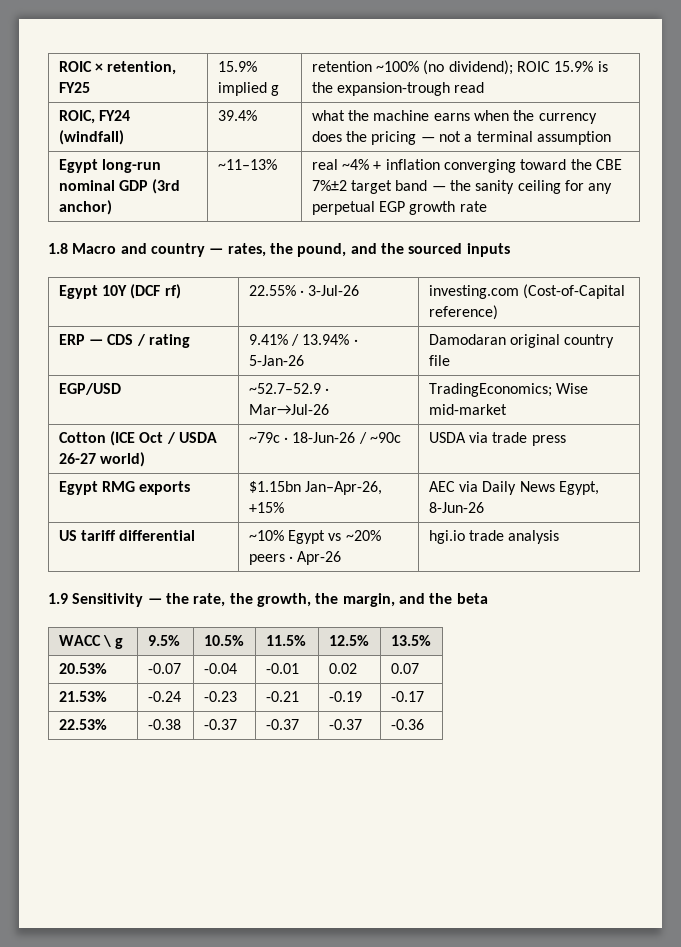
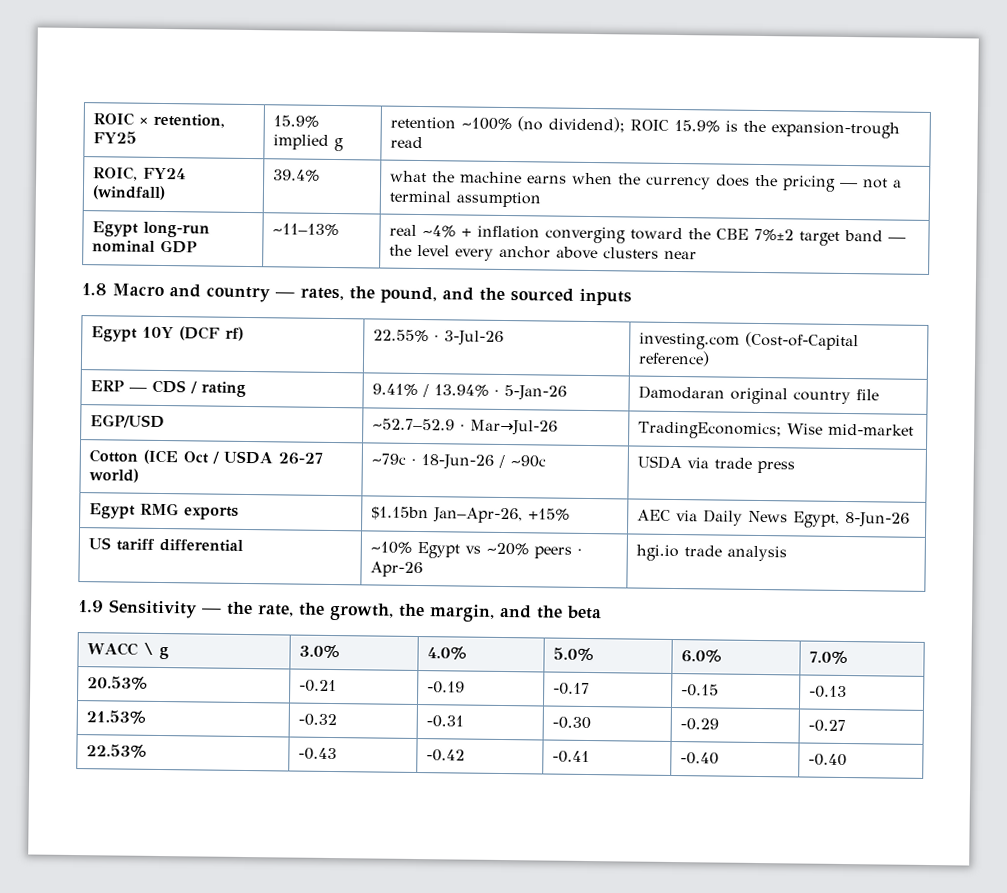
[152,179,181,194] [58,200,112,215] (3rd anchor) -> (197, 246) none
[475,180,613,194] [311,201,487,215] sanity ceiling for any perpetual EGP growth rate -> [416,244,697,261] level every anchor above clusters near
[147,635,180,646] [203,635,244,646] [265,635,306,646] [328,635,369,646] [390,635,431,646] [58,663,107,674] [147,663,181,674] [203,663,237,674] [265,663,299,674] [328,663,357,674] [390,663,419,674] [58,691,107,702] [147,691,181,702] [203,691,237,702] [265,691,299,702] [328,691,362,702] [390,691,424,702] [58,719,107,730] [147,719,181,730] [203,719,237,730] [265,719,299,730] [328,719,362,730] [390,719,424,730] 9.5% | 10.5% | 11.5% | 12.5% | 13.5% // 20.53% | -0.07 | -0.04 | -0.01 | 0.02 | 0.07 // 21.53% | -0.24 | -0.23 | -0.21 | -0.19 | -0.17 // 22.53% | -0.38 | -0.37 | -0.37 | -0.37 | -0.36 -> [298,644,340,659] [426,646,467,660] [552,647,594,662] [680,649,722,663] [808,650,848,665] [86,676,148,690] [298,679,337,693] [426,681,465,694] [552,682,590,696] [680,684,719,697] [808,685,847,699] [85,710,146,724] [297,713,337,727] [425,715,464,728] [551,716,591,730] [679,718,719,731] [807,719,846,733] [85,744,147,758] [297,747,337,761] [425,749,465,762] [551,750,590,764] [679,752,719,765] [807,753,847,767] 3.0% | 4.0% | 5.0% | 6.0% | 7.0% // 20.53% | -0.21 | -0.19 | -0.17 | -0.15 | -0.13 // 21.53% | -0.32 | -0.31 | -0.30 | -0.29 | -0.27 // 22.53% | -0.43 | -0.42 | -0.41 | -0.40 | -0.40

